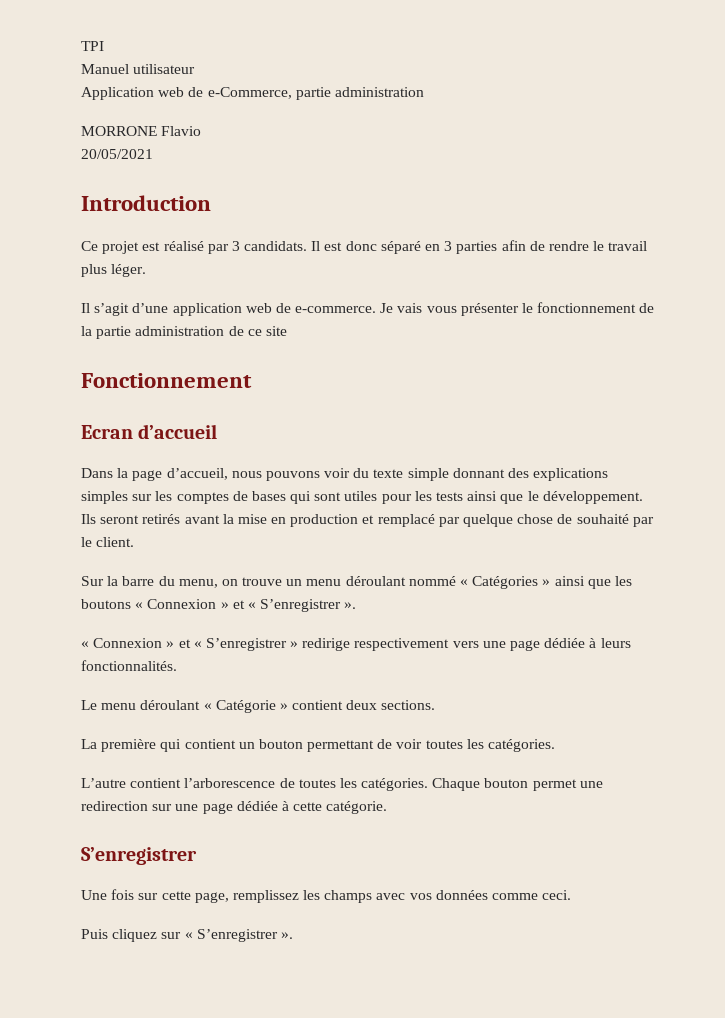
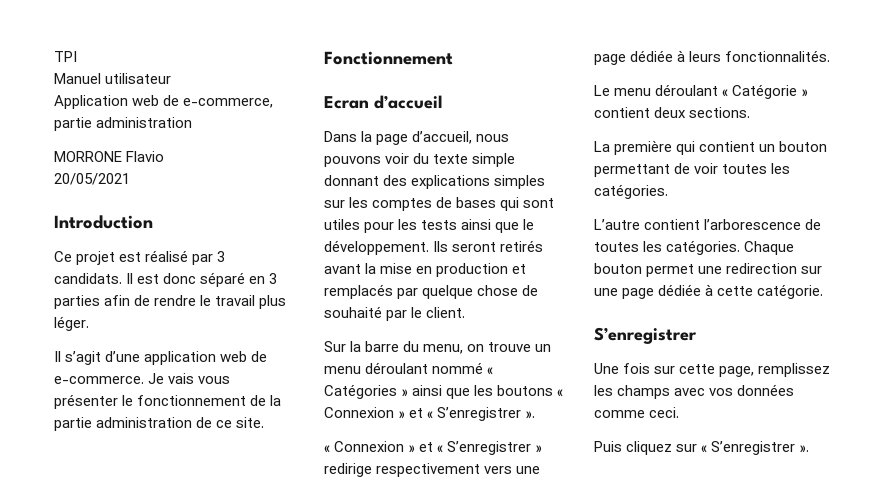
[207,87,292,99] e-Commerce, -> [183,98,274,108] e-commerce,
[265,326,287,336] site -> [236,417,265,428] site.
[377,514,435,527] remplacé -> [324,284,393,299] remplacés

